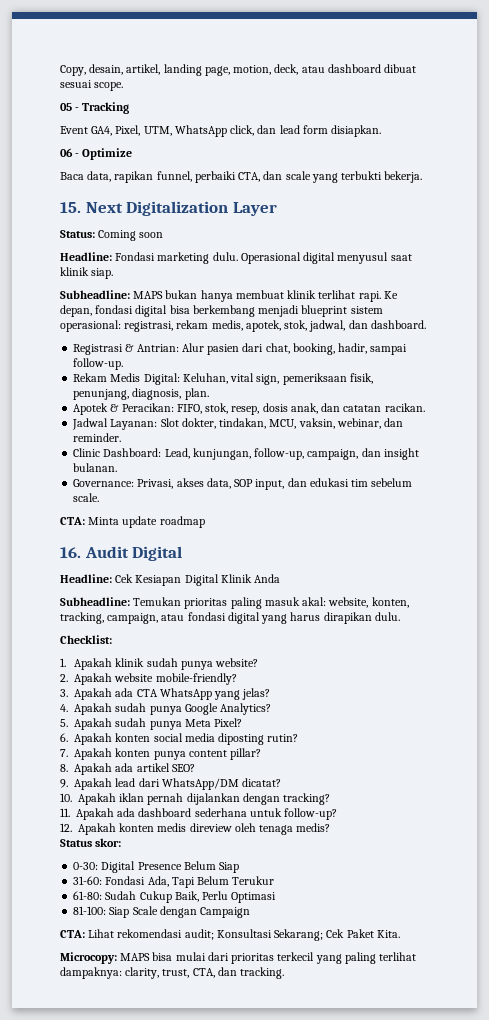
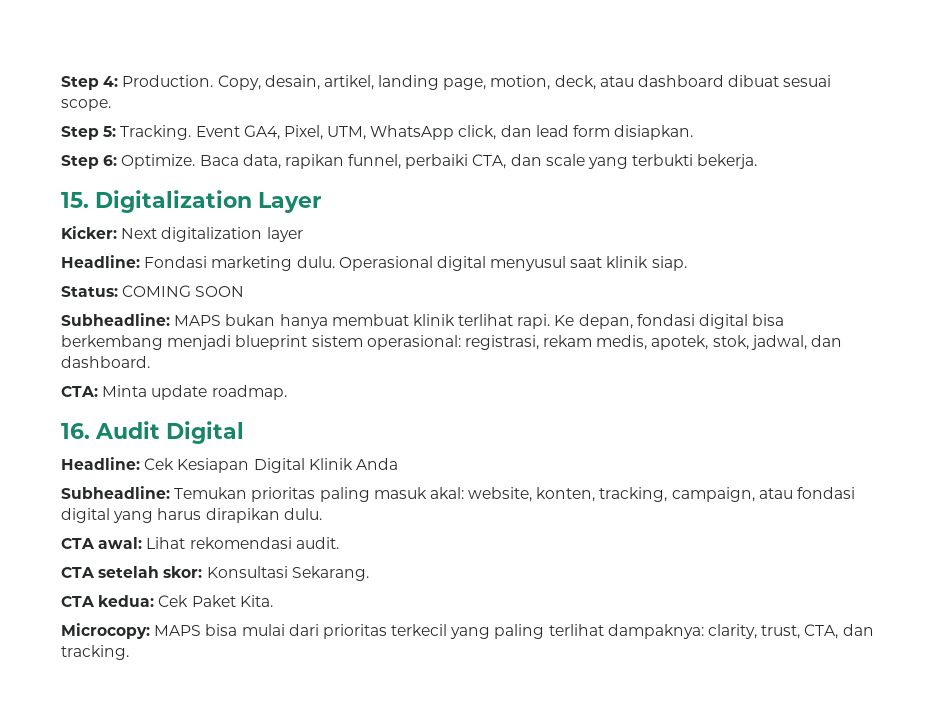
(60, 70) none -> [61,75,214,90] Step 4: Production.
[60,102,130,114] 05 - Tracking // -> [61,125,192,140] Step 5: Tracking.
[60,148,133,160] 06 - Optimize // -> [61,154,196,169] Step 6: Optimize.
[85,202,123,213] Next -> (89, 200) none
[60,230,164,241] Status: Coming soon -> [61,226,303,242] Kicker: Next digitalization layer
(114, 273) none -> [61,285,245,297] // Status: COMING SOON
[73,343,408,355] [73,358,124,370] [73,373,373,385] [73,388,209,400] [73,403,425,415] [72,418,404,430] [73,433,122,442] [73,448,419,460] [73,463,118,472] [73,478,413,490] [73,493,100,502] // Registrasi & Antrian: Alur pasien dari chat, booking, hadir, sampai follow-up. // Rekam Medis Digital: Keluhan, vital sign, pemeriksaan fisik, penunjang, diagnosis, plan. // Apotek & Peracikan: FIFO, stok, resep, dosis anak, dan catatan racikan. // Jadwal Layanan: Slot dokter, tindakan, MCU, vaksin, webinar, dan reminder. // Clinic Dashboard: Lead, kunjungan, follow-up, campaign, dan insight bulanan. // Governance: Privasi, akses data, SOP input, dan edukasi tim sebelum scale. -> (150, 362) none
[159,516,205,528] roadmap -> [211,385,287,400] roadmap.
[60,635,112,644] [60,658,259,670] [60,673,237,685] [60,688,271,700] [60,703,272,715] [60,718,243,730] [60,733,299,745] [60,748,262,760] [60,763,195,775] [60,778,282,790] [60,793,331,805] [60,808,338,820] [60,823,331,835] [60,838,122,847] [73,861,240,873] [73,876,275,888] [73,891,277,903] [73,906,251,918] [60,929,324,941] Checklist: // 1. Apakah klinik sudah punya website? // 2. Apakah website mobile-friendly? // 3. Apakah ada CTA WhatsApp yang jelas? // 4. Apakah sudah punya Google Analytics? // 5. Apakah sudah punya Meta Pixel? // 6. Apakah konten social media diposting rutin? // 7. Apakah konten punya content pillar? // 8. Apakah ada artikel SEO? // 9. Apakah lead dari WhatsApp/DM dicatat? // 10. Apakah iklan pernah dijalankan dengan tracking? // 11. Apakah ada dashboard sederhana untuk follow-up? // 12. Apakah konten medis direview oleh tenaga medis? // Status skor: // 0-30: Digital Presence Belum Siap // 31-60: Fondasi Ada, Tapi Belum Terukur // 61-80: Sudah Cukup Baik, Perlu Optimasi // 81-100: Siap Scale dengan Campaign // CTA: Lihat rekomendasi audit; Konsultasi Sekarang; -> [61,537,339,549] [61,566,369,581] [61,595,155,607] CTA awal: Lihat rekomendasi audit. // CTA setelah skor: Konsultasi Sekarang. // CTA kedua:

